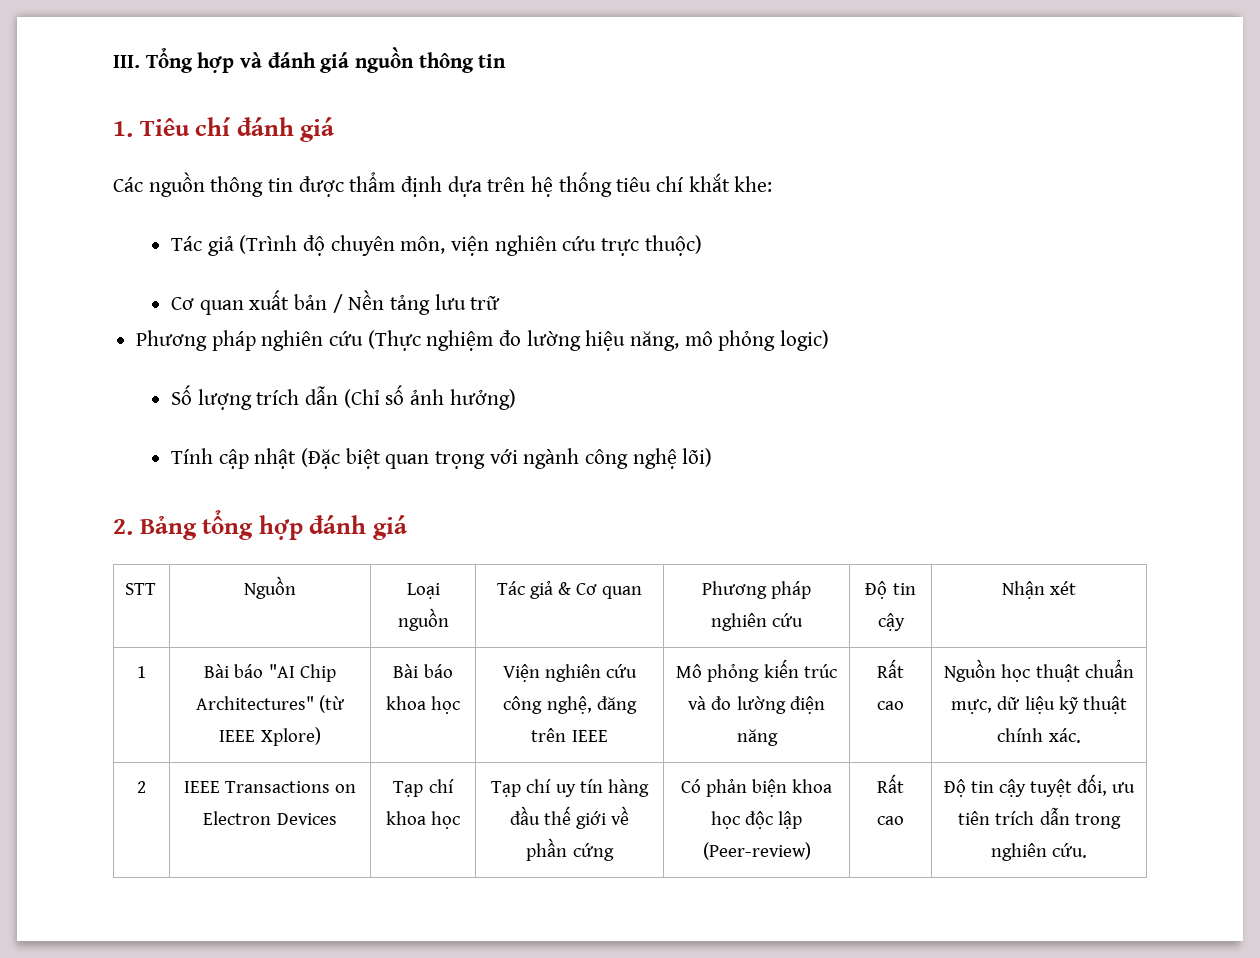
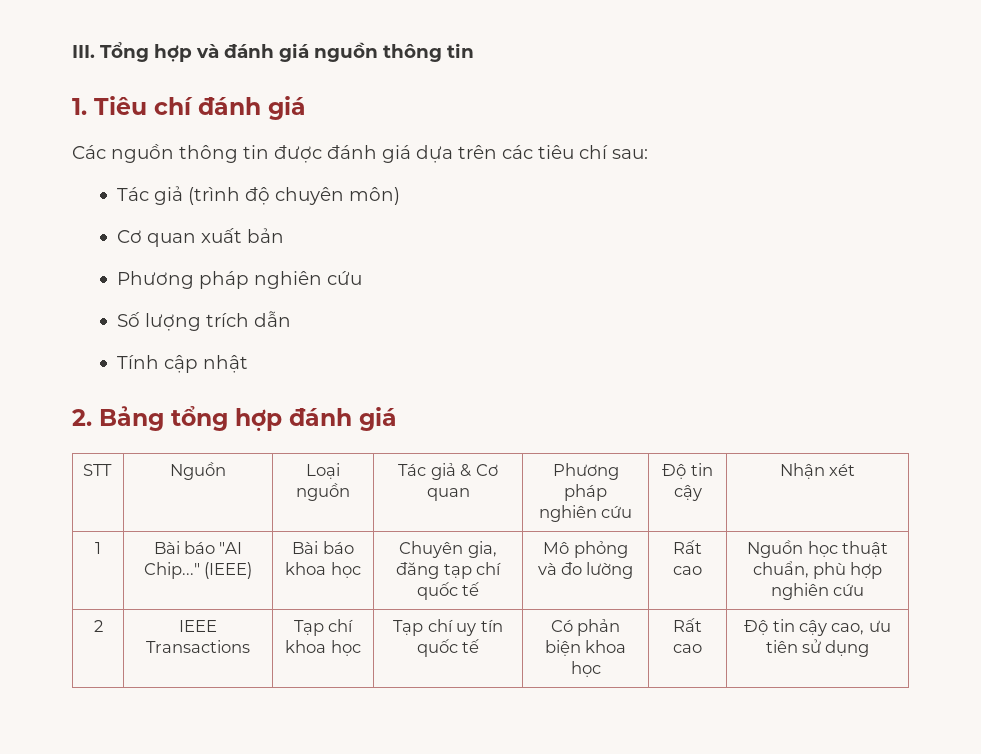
[349,172,773,197] [171,235,298,256] thẩm định dựa trên hệ thống tiêu chí khắt khe: // Tác giả (Trình -> [327,145,648,163] [116,186,240,205] đánh giá dựa trên các tiêu chí sau: // Tác giả (trình
[400,235,702,256] môn, viện nghiên cứu trực thuộc) -> [348,187,400,205] môn)
[332,290,501,315] [136,330,830,351] / Nền tảng lưu trữ // Phương pháp nghiên cứu (Thực nghiệm đo lường hiệu năng, mô phỏng logic) -> [116,271,362,289] // Phương pháp nghiên cứu
[343,385,516,410] (Chỉ số ảnh hưởng) -> (291, 319) none
[301,448,713,469] (Đặc biệt quan trọng với ngành công nghệ lõi) -> (248, 364) none
[299,664,336,682] [195,695,346,713] [219,727,321,746] Chip Architectures" (từ IEEE Xplore) -> [143,562,253,579] Chip..." (IEEE)
[502,664,638,682] [503,696,637,714] [531,728,608,742] Viện nghiên cứu công nghệ, đăng trên IEEE -> [399,541,497,558] [396,562,501,579] [416,582,480,600] Chuyên gia, đăng tạp chí quốc tế
[763,659,837,678] kiến trúc -> (628, 549) none
[789,696,825,714] [736,729,778,746] điện năng -> (634, 570) none
[1084,659,1134,678] [951,696,1127,714] [997,728,1081,743] chuẩn mực, dữ liệu kỹ thuật chính xác. -> [752,561,883,579] [770,583,865,600] chuẩn, phù hợp nghiên cứu
[335,784,357,793] [203,811,337,825] on Electron Devices -> (250, 646) none
[607,779,649,797] [509,806,630,829] [526,838,614,861] hàng đầu thế giới về phần cứng -> [416,639,480,657] quốc tế
[745,811,803,829] [702,842,811,860] độc lập (Peer-review) -> (601, 669) none
[1030,774,1136,797] [958,807,1121,829] [990,843,1088,861] tuyệt đối, ưu tiên trích dẫn trong nghiên cứu. -> [831,620,891,635] [765,639,870,657] cao, ưu tiên sử dụng

